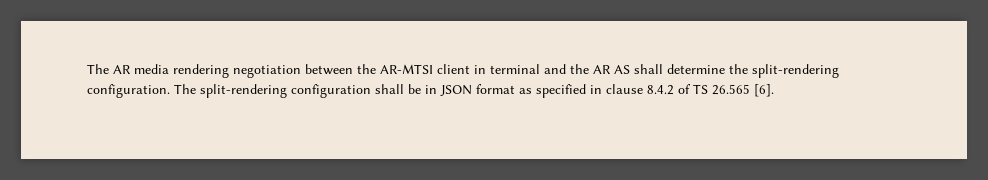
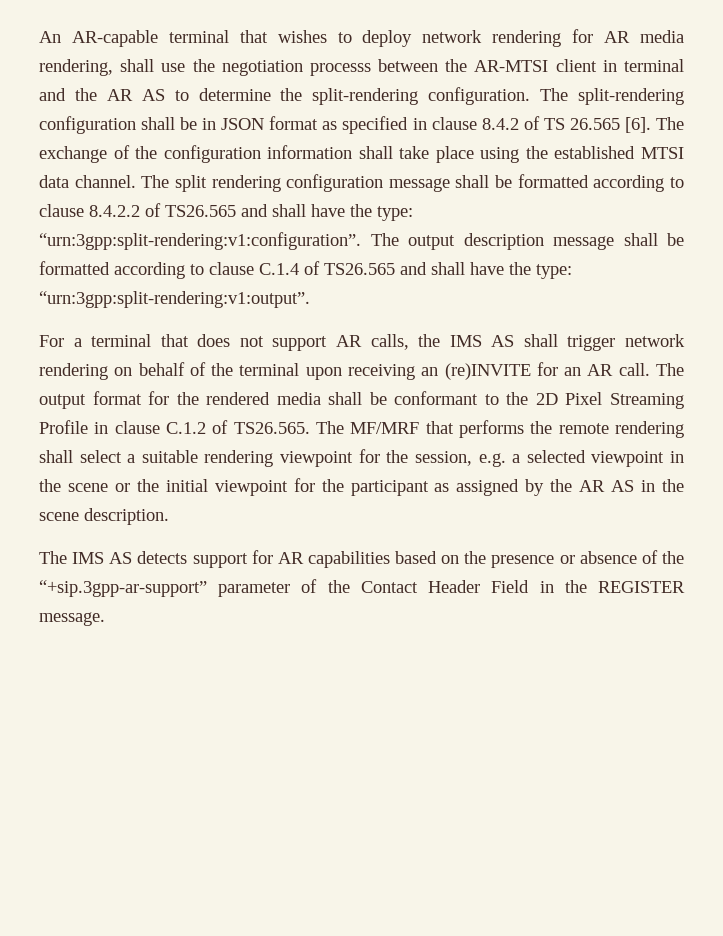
[87,64,301,78] The AR media rendering negotiation -> [39,29,684,47] [39,59,371,76] An AR-capable terminal that wishes to deploy network rendering for AR media rendering, shall use the negotiation processs
[634,64,663,74] shall -> [174,90,189,101] to
(774, 90) none -> [656,117,685,130] [39,145,684,163] [39,174,684,192] [39,203,413,221] [39,232,684,250] [39,261,572,279] [39,291,310,308] [39,334,685,351] [39,362,685,380] [39,391,685,409] [39,420,684,438] [39,449,685,467] [39,478,684,496] [39,508,169,525] [39,550,684,568] [39,579,685,597] [39,612,105,626] The exchange of the configuration information shall take place using the established MTSI data channel. The split rendering configuration message shall be formatted according to clause 8.4.2.2 of TS26.565 and shall have the type: “urn:3gpp:split-rendering:v1:configuration”. The output description message shall be formatted according to clause C.1.4 of TS26.565 and shall have the type: “urn:3gpp:split-rendering:v1:output”. // For a terminal that does not support AR calls, the IMS AS shall trigger network rendering on behalf of the terminal upon receiving an (re)INVITE for an AR call. The output format for the rendered media shall be conformant to the 2D Pixel Streaming Profile in clause C.1.2 of TS26.565. The MF/MRF that performs the remote rendering shall select a suitable rendering viewpoint for the session, e.g. a selected viewpoint in the scene or the initial viewpoint for the participant as assigned by the AR AS in the scene description. // The IMS AS detects support for AR capabilities based on the presence or absence of the “+sip.3gpp-ar-support” parameter of the Contact Header Field in the REGISTER message.

